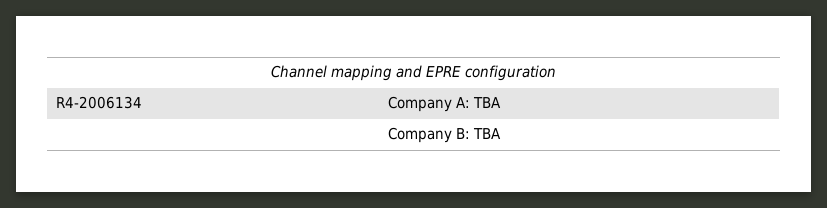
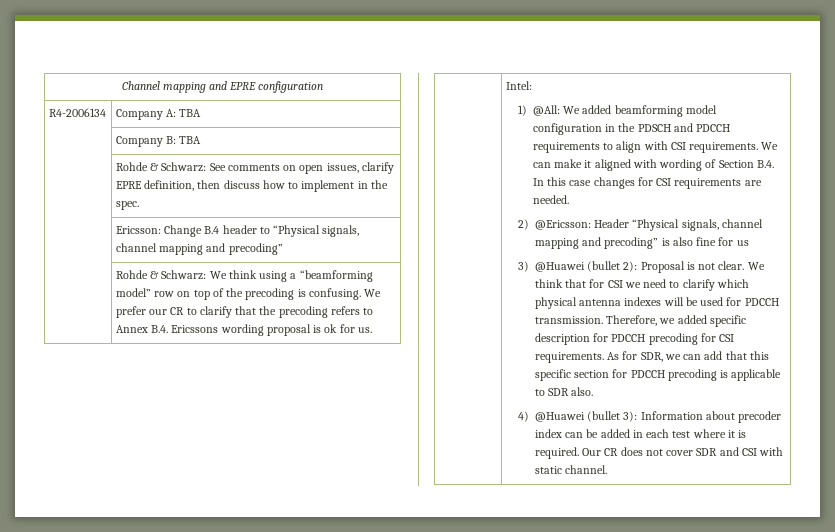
(502, 133) none -> [115,162,394,174] [115,180,388,192] [115,201,139,210] [115,225,360,237] [115,243,283,255] [115,270,373,282] [115,288,382,300] [115,306,374,318] [115,324,372,336] [505,81,532,90] [517,105,717,117] [532,123,731,135] [532,141,779,153] [532,159,774,171] [532,177,762,189] [532,195,569,204] [517,219,763,231] [534,237,749,249] [517,261,765,273] [534,279,749,291] [534,297,779,309] [534,315,746,327] [534,333,735,345] [534,351,769,363] [534,369,782,381] [534,387,594,396] [517,411,782,423] [534,429,747,438] [534,447,784,459] [534,465,608,474] // | Rohde & Schwarz: See comments on open issues, clarify EPRE definition, then discuss how to implement in the spec. // | Ericsson: Change B.4 header to “Physical signals, channel mapping and precoding” // | Rohde & Schwarz: We think using a “beamforming model” row on top of the precoding is confusing. We prefer our CR to clarify that the precoding refers to Annex B.4. Ericssons wording proposal is ok for us. // | Intel: // 1) @All: We added beamforming model configuration in the PDSCH and PDCCH requirements to align with CSI requirements. We can make it aligned with wording of Section B.4. In this case changes for CSI requirements are needed. // 2) @Ericsson: Header “Physical signals, channel mapping and precoding” is also fine for us // 3) @Huawei (bullet 2): Proposal is not clear. We think that for CSI we need to clarify which physical antenna indexes will be used for PDCCH transmission. Therefore, we added specific description for PDCCH precoding for CSI requirements. As for SDR, we can add that this specific section for PDCCH precoding is applicable to SDR also. // 4) @Huawei (bullet 3): Information about precoder index can be added in each test where it is required. Our CR does not cover SDR and CSI with static channel.

